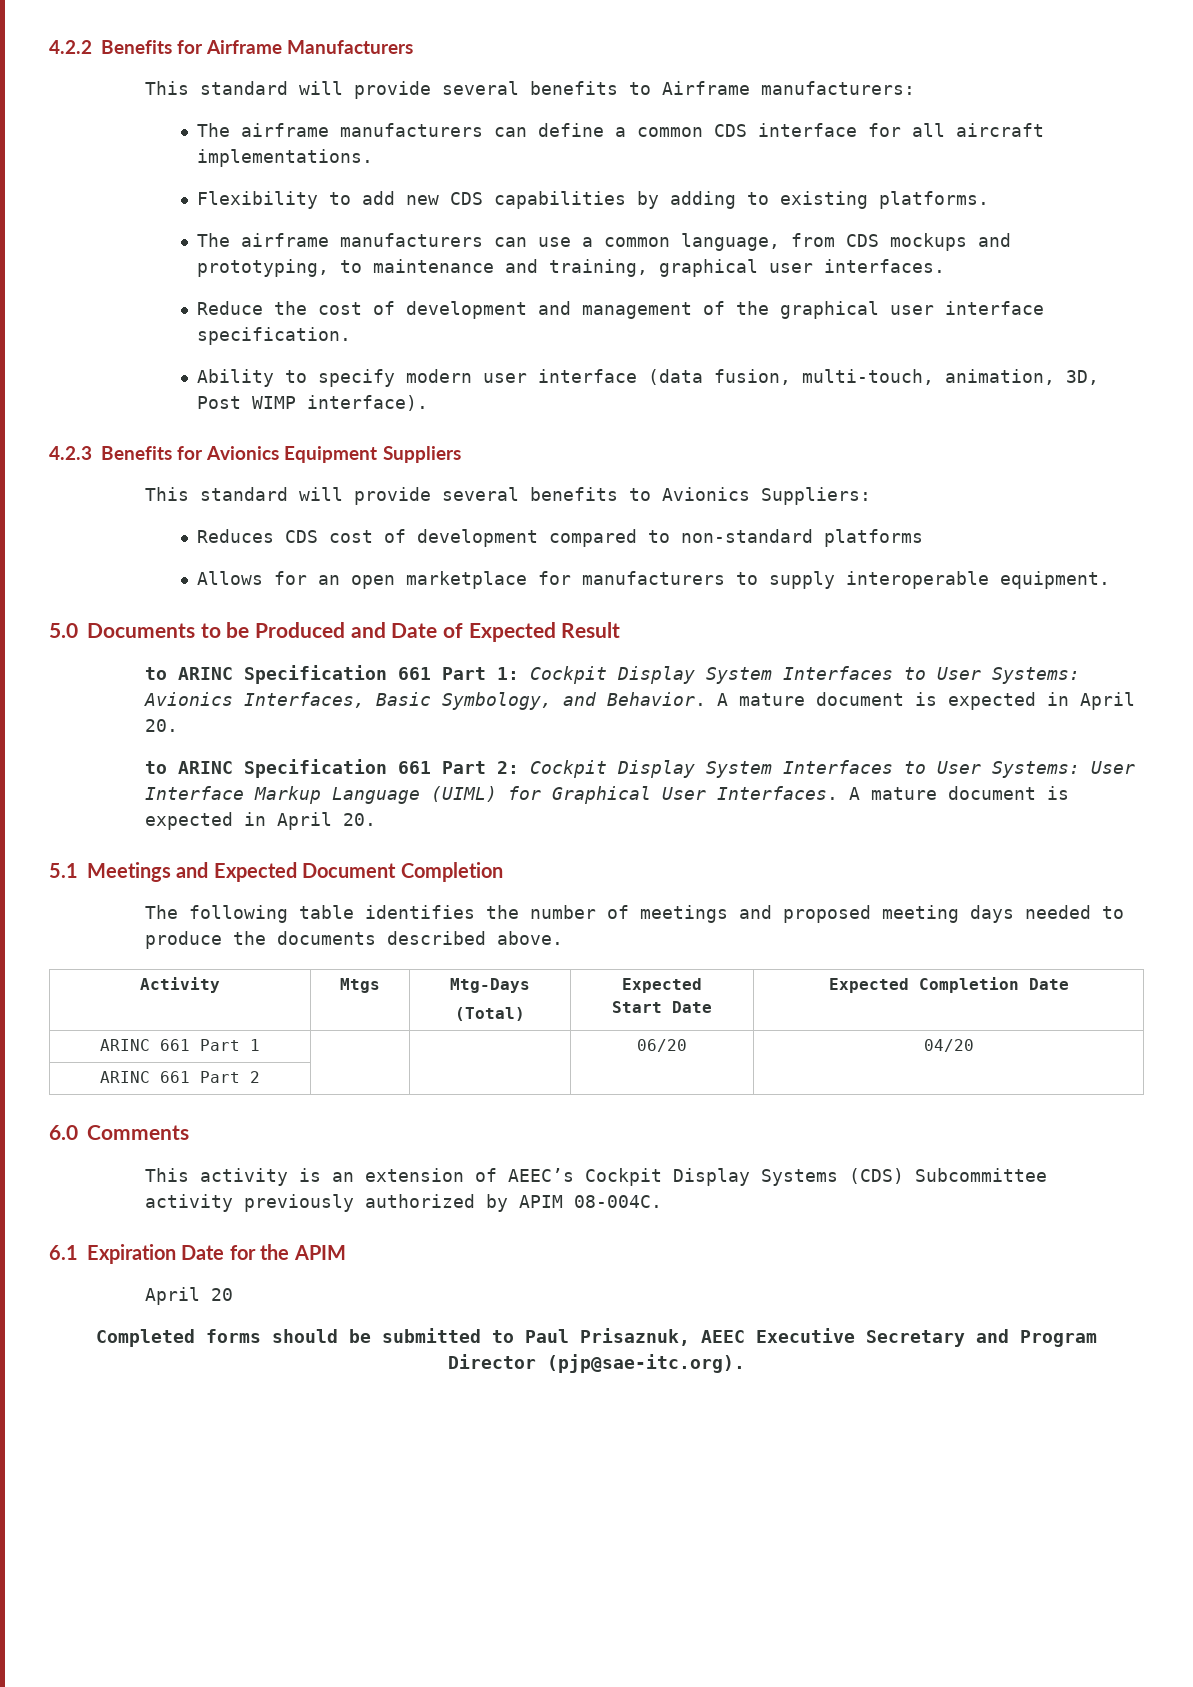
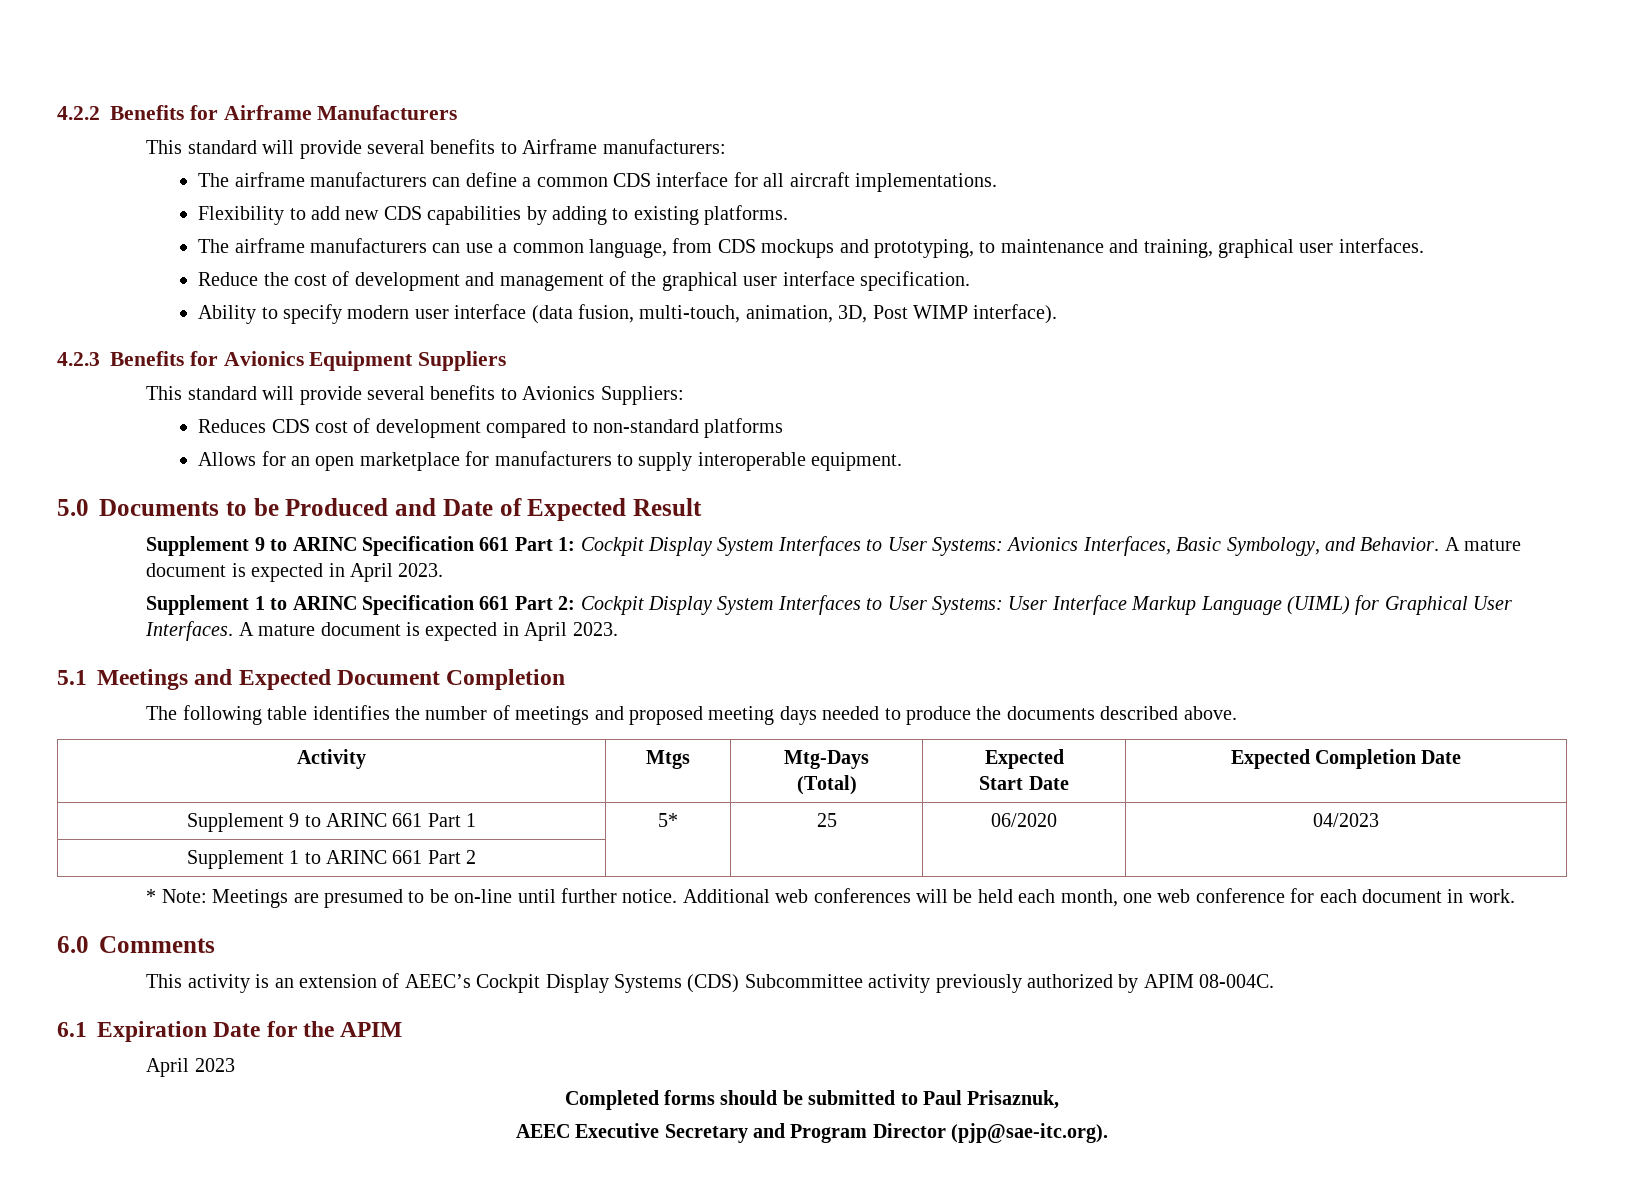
(621, 630) none -> [146,536,265,556] Supplement 9
[145,719,179,732] 20. // -> [398,563,444,577] [146,595,265,615] 2023. // Supplement 1
[343,813,377,826] 20. -> [572,622,618,636] 2023.
(1069, 984) none -> [186,813,321,832] Supplement 9 to
[637,1039,687,1052] [923,1039,974,1052] [100,1071,260,1083] | | 06/20 | 04/20 // ARINC 661 Part 2 | | | | -> [658,813,678,827] [816,813,837,827] [991,813,1057,827] [1313,813,1379,827] [186,850,477,869] [146,888,1515,908] 5* | 25 | 06/2020 | 04/2023 // Supplement 1 to ARINC 661 Part 2 | | | | // * Note: Meetings are presumed to be on-line until further notice. Additional web conferences will be held each month, one web conference for each document in work.
[211,1288,234,1301] 20 -> [194,1058,235,1072] 2023
(690, 1337) none -> (1060, 1099) //

